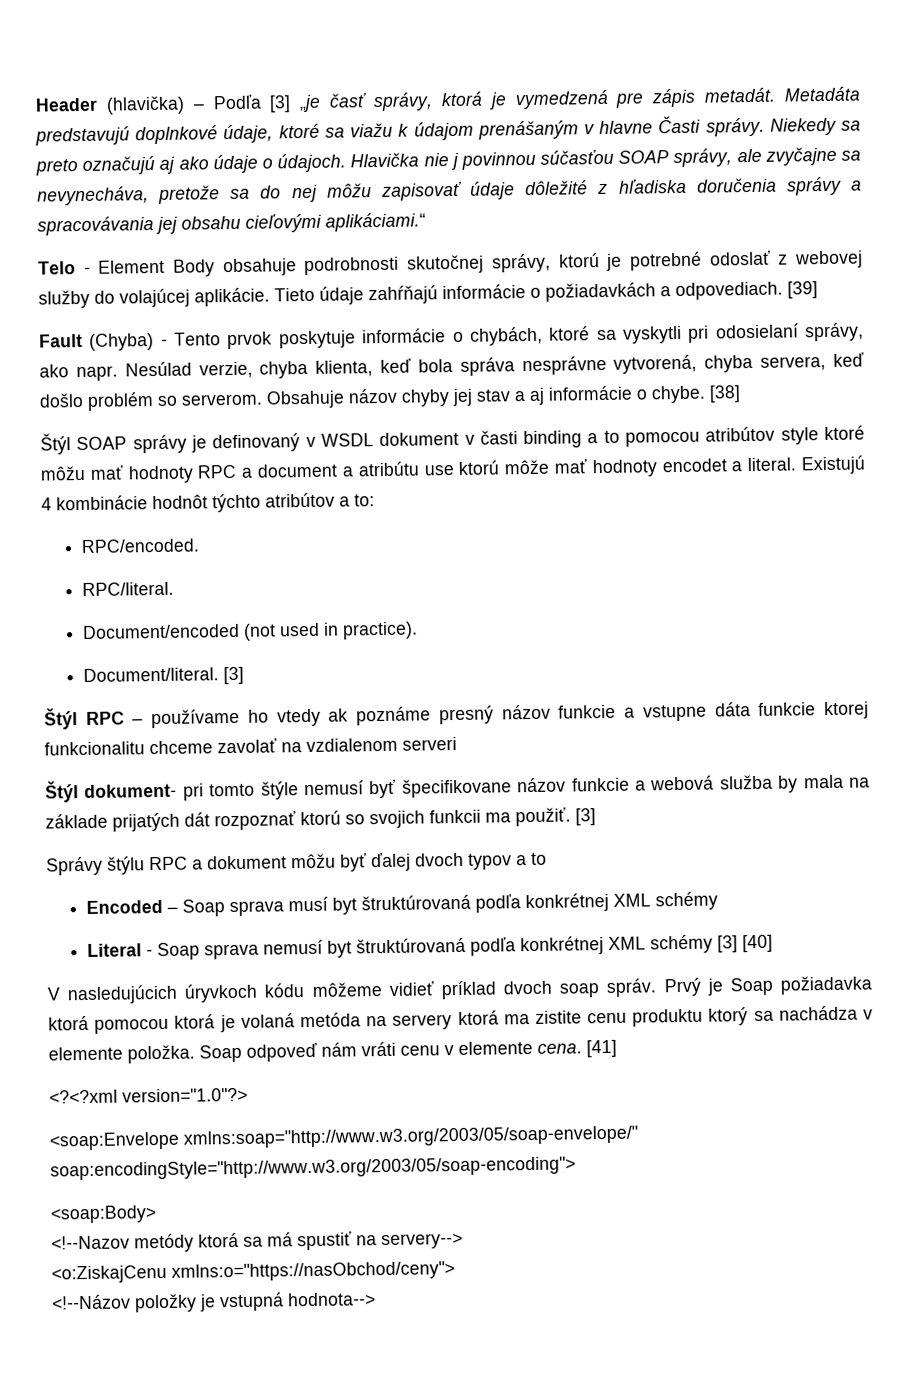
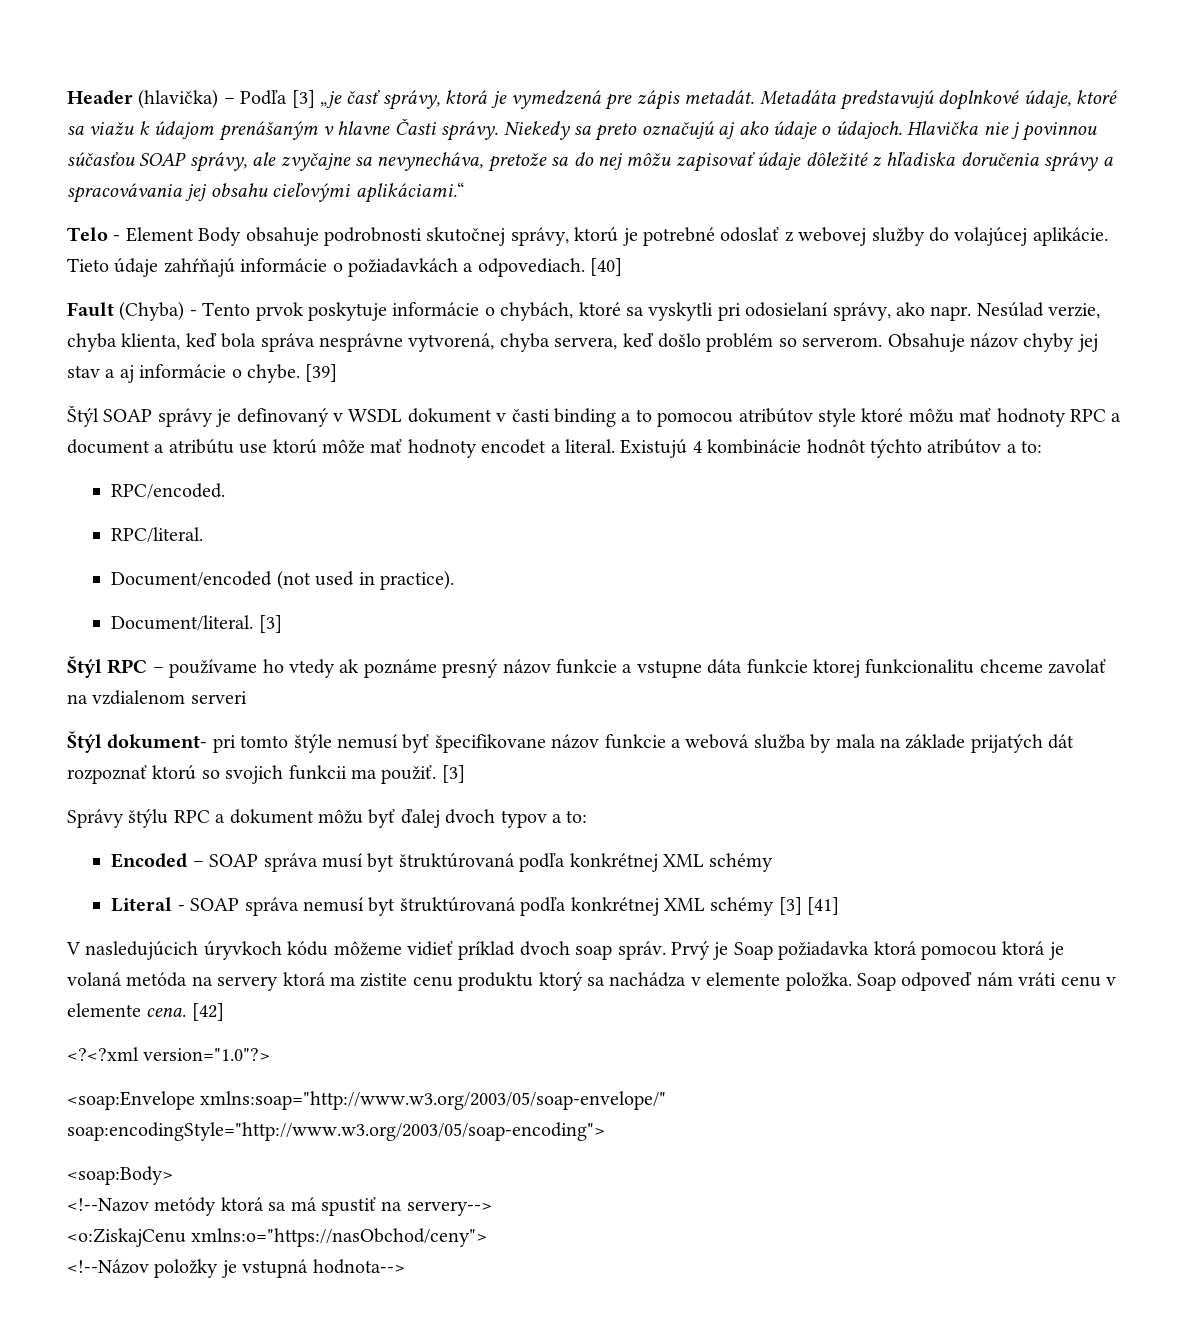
[787,281,818,299] [39] -> [590,258,623,276] [40]
[709,385,741,403] [38] -> [305,364,338,382] [39]
[531,852,547,866] to -> [566,810,588,823] to:
[182,899,285,917] Soap sprava -> [209,853,318,872] SOAP správa
[157,942,260,961] Soap sprava -> [190,897,299,916] SOAP správa
[742,934,774,953] [40] -> [807,897,840,915] [41]
[586,1039,617,1058] [41] -> [191,1003,224,1021] [42]

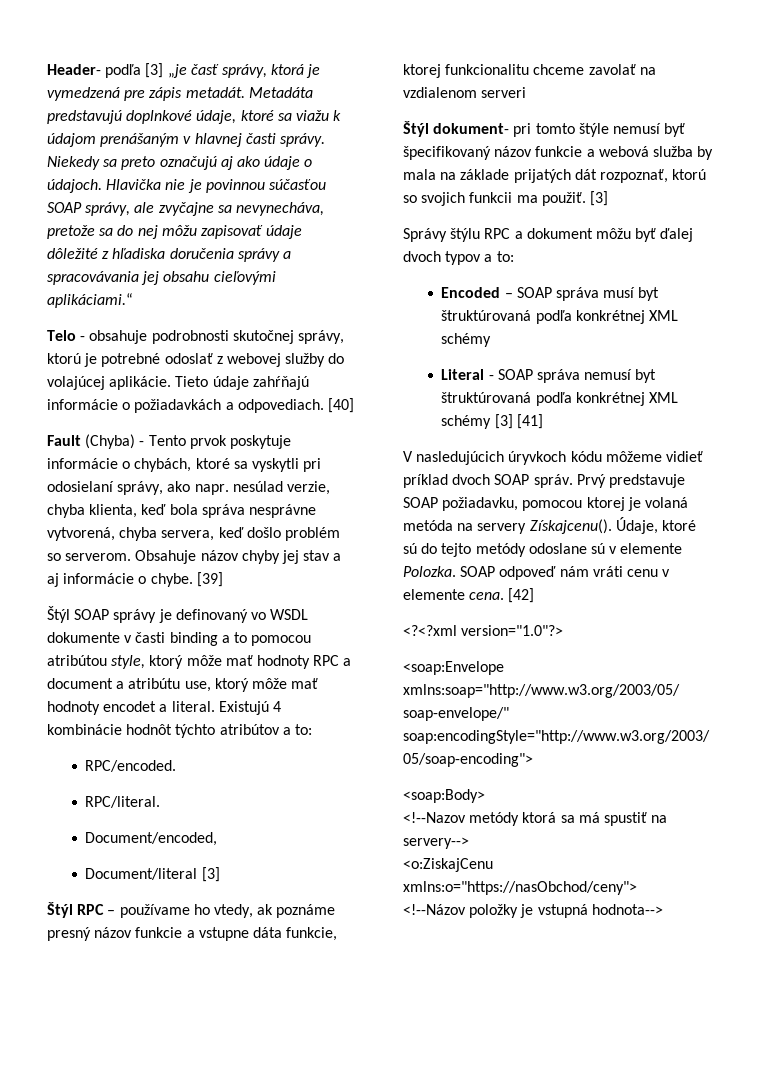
[67,89,288,109] Header (hlavička) – Podľa -> [47,64,142,78] Header- podľa
[337,118,436,135] hlavne Časti -> [194,133,276,147] hlavnej časti
[1010,122,1020,139] j -> [187,179,202,193] je
[125,227,242,246] Element Body -> (86, 338) none
[976,302,1044,317] Nesúlad -> [232,481,283,492] nesúlad
[333,408,492,423] v WSDL dokument -> [250,609,309,620] [47,632,120,643] vo WSDL dokumente
[738,408,954,427] atribútov style ktoré môžu -> [47,655,222,669] atribútou style, ktorý môže
[239,439,317,454] use ktorú -> [184,678,249,692] use, ktorý
[111,570,455,590] [111,615,254,631] Document/encoded (not used in practice). // Document/literal. -> [85,832,218,846] [85,868,198,880] Document/encoded, // Document/literal
[289,659,335,678] vtedy -> [213,904,253,918] vtedy,
[746,659,808,674] funkcie -> [286,927,338,941] funkcie,
[434,734,546,753] špecifikovane -> [403,146,491,160] špecifikovaný
[67,765,147,784] rozpoznať -> [599,169,668,183] rozpoznať,
[575,945,613,960] soap -> [494,474,530,485] SOAP
[713,941,1046,960] je Soap požiadavka ktorá pomocou ktorá -> [608,474,685,488] [403,497,625,511] predstavuje SOAP požiadavku, pomocou ktorej
[282,972,896,991] ktorá ma zistite cenu produktu ktorý sa nachádza v elemente položka. Soap -> [529,517,696,534] [403,543,683,557] [403,566,496,577] Získajcenu(). Údaje, ktoré sú do tejto metódy odoslane sú v elemente Polozka. SOAP

